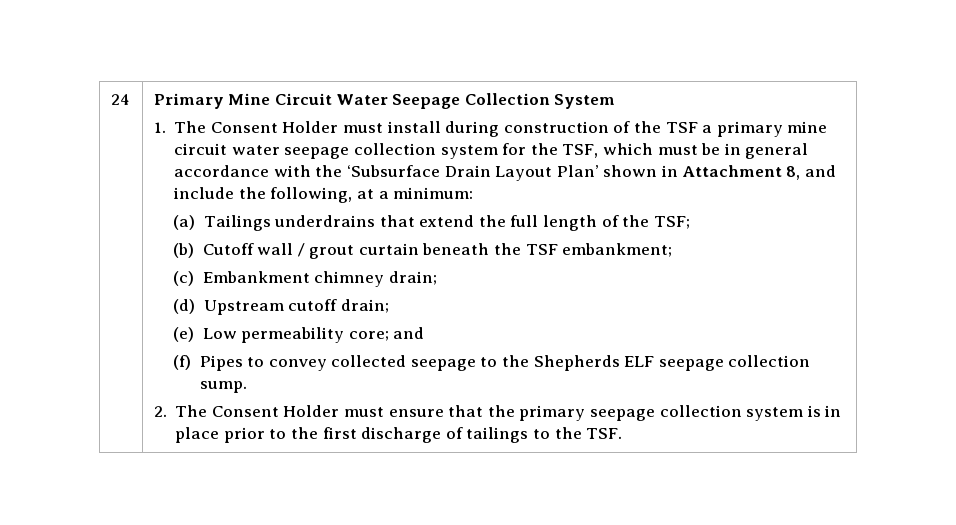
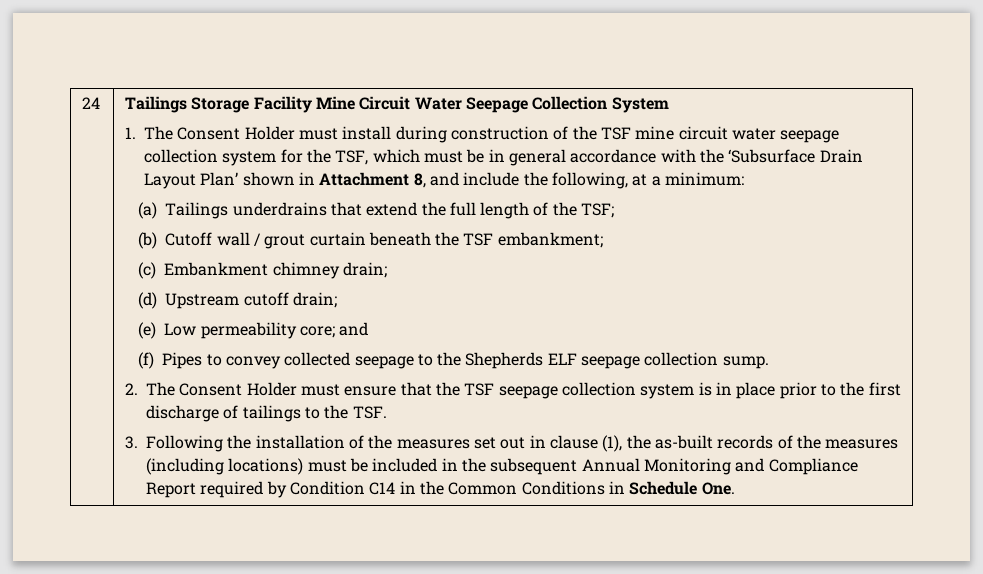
[153,93,224,109] Primary -> [125,96,312,113] Tailings Storage Facility
[702,121,783,137] a primary -> (631, 133) none
[519,405,586,421] primary -> [464,383,495,396] TSF
(623, 433) none -> [125,435,899,452] [146,458,858,475] [146,481,735,498] // 3. Following the installation of the measures set out in clause (1), the as-built records of the measures (including locations) must be included in the subsequent Annual Monitoring and Compliance Report required by Condition C14 in the Common Conditions in Schedule One.

